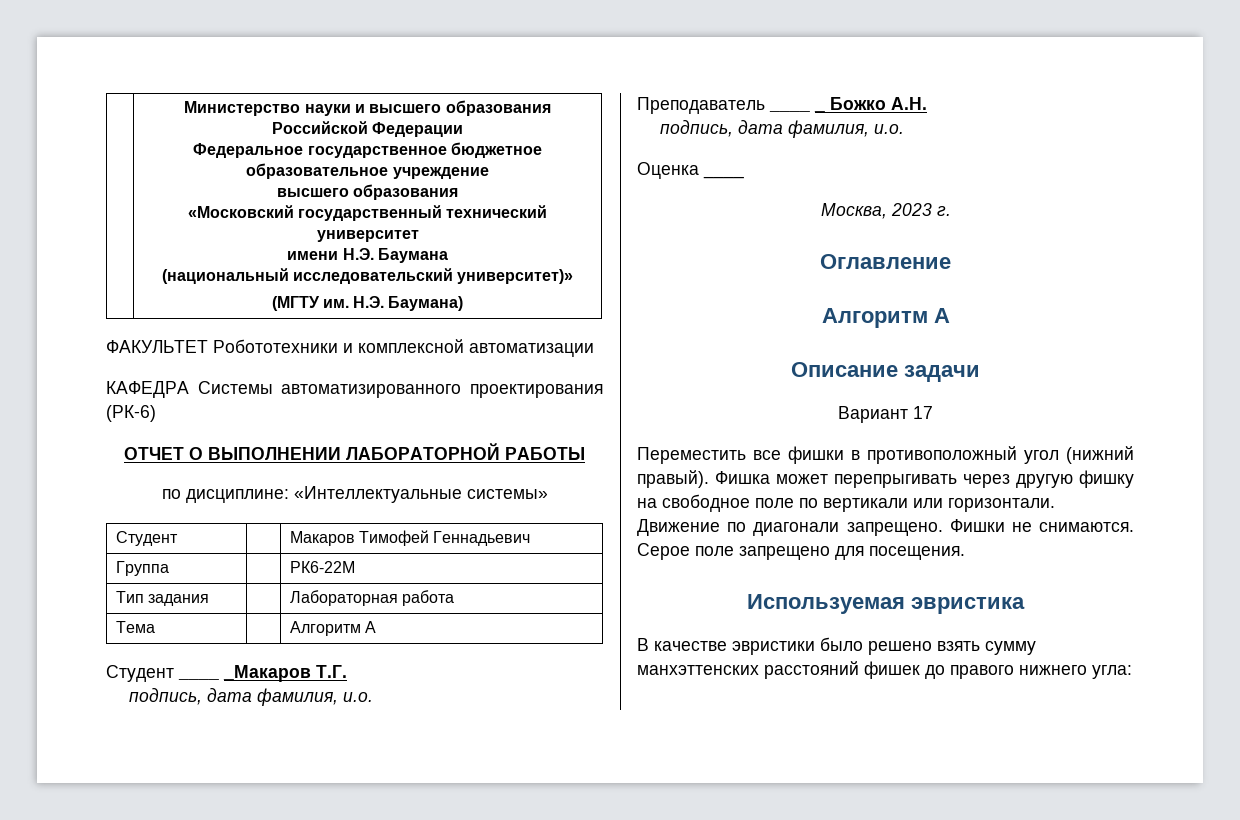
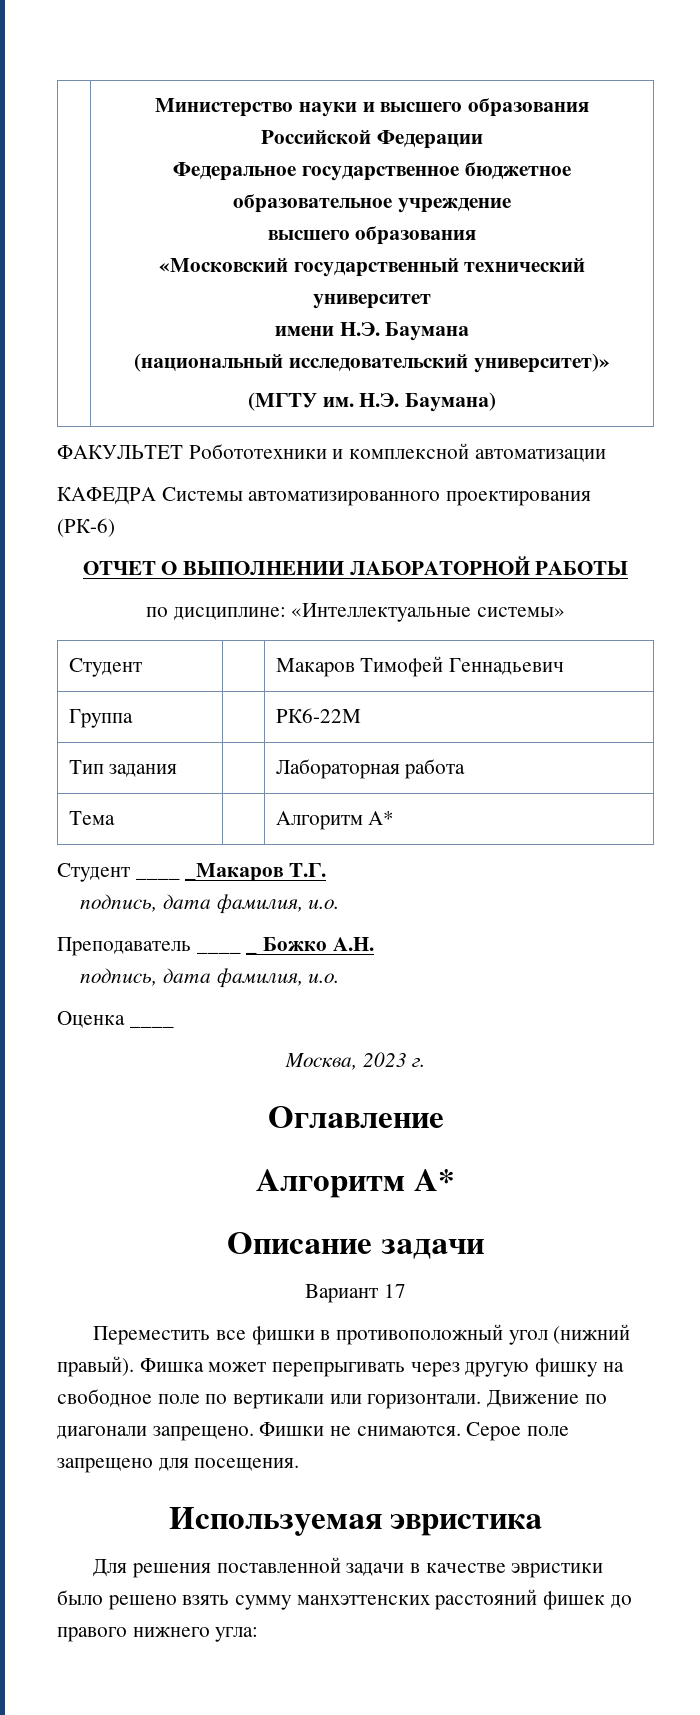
[364,621,376,633] A -> [368,811,395,825] A*
[933,308,950,323] А -> [413,1169,455,1191] А*
[637,638,649,651] В -> [93,1557,421,1578] Для решения поставленной задачи в

